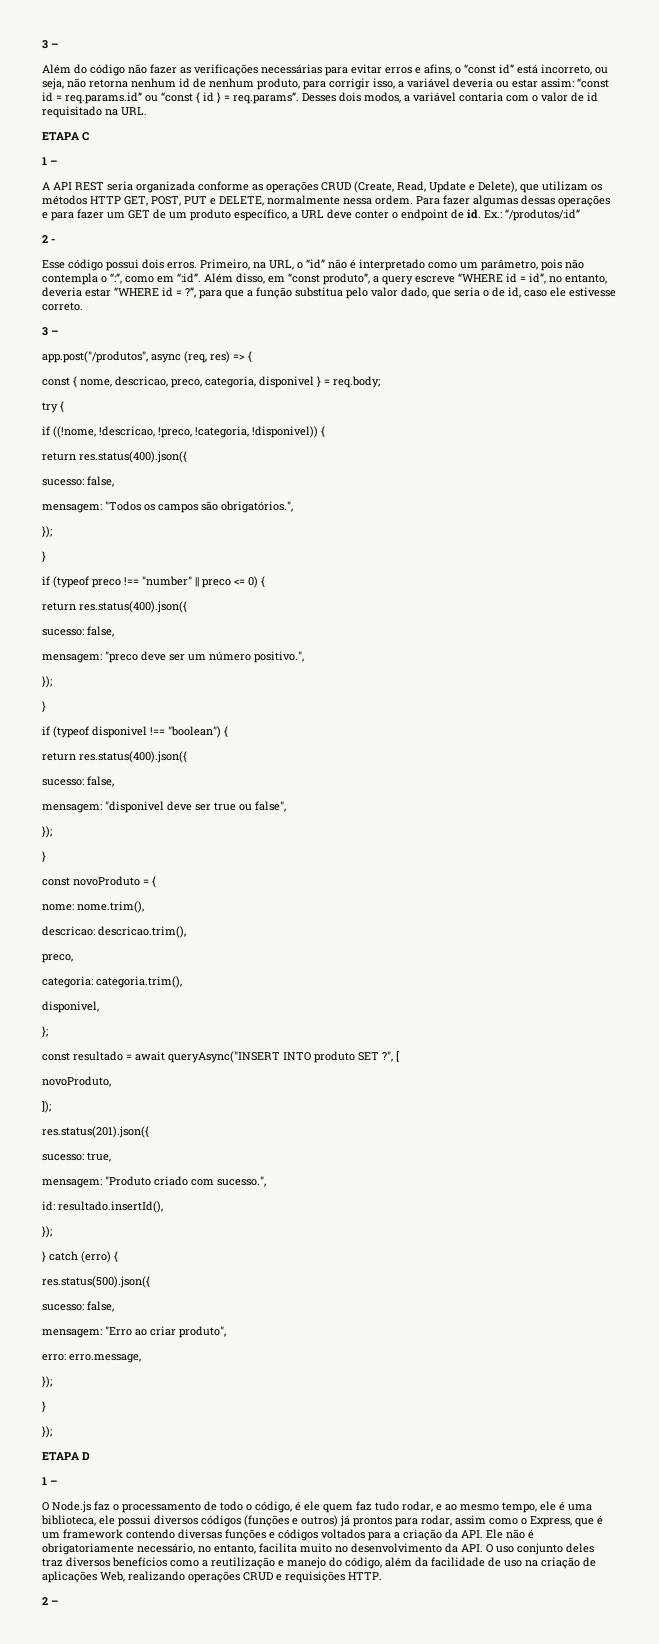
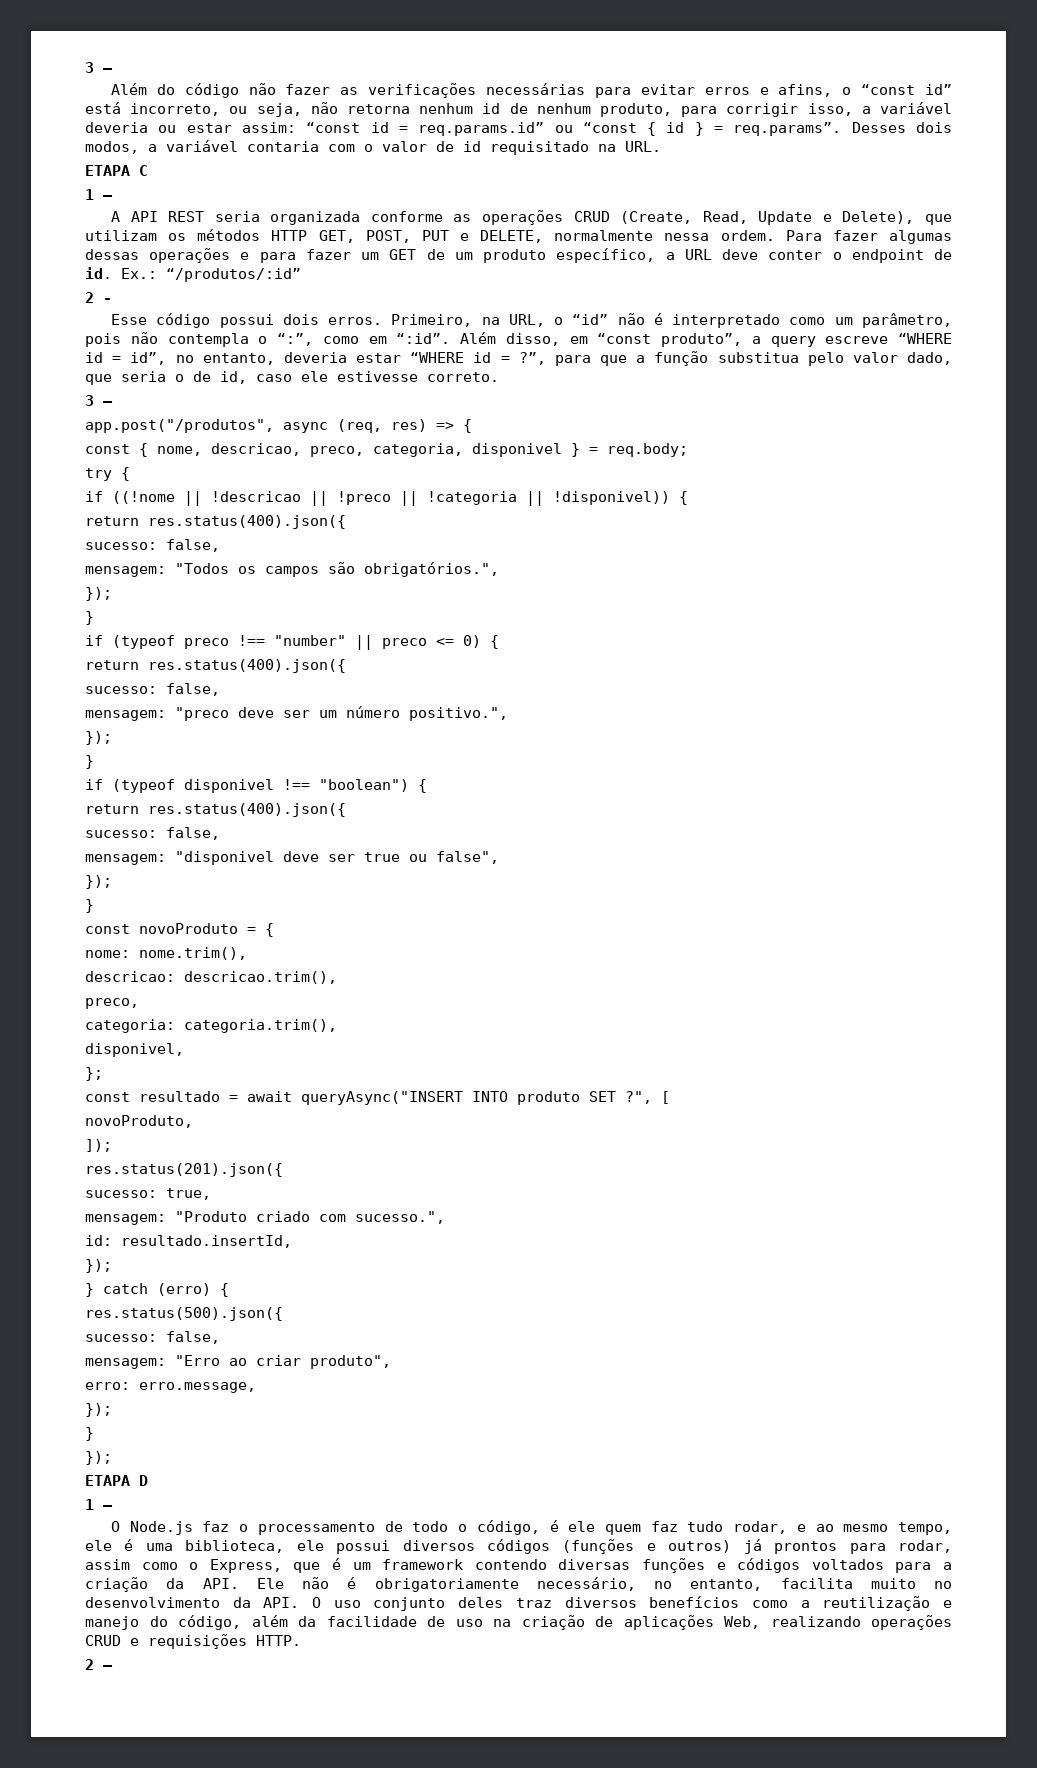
[53,426,249,438] ((!nome, !descricao, !preco, !categoria, -> [112,491,544,506] ((!nome || !descricao || !preco || !categoria ||
[58,1201,163,1213] resultado.insertId(), -> [121,1235,292,1248] resultado.insertId,

